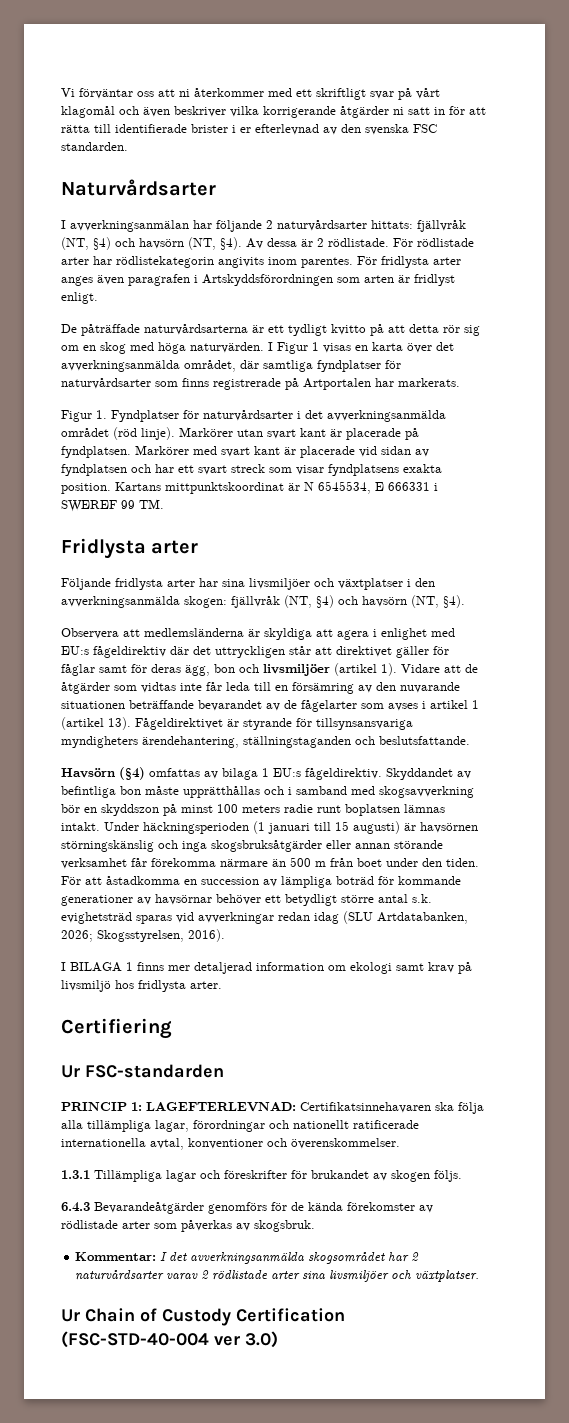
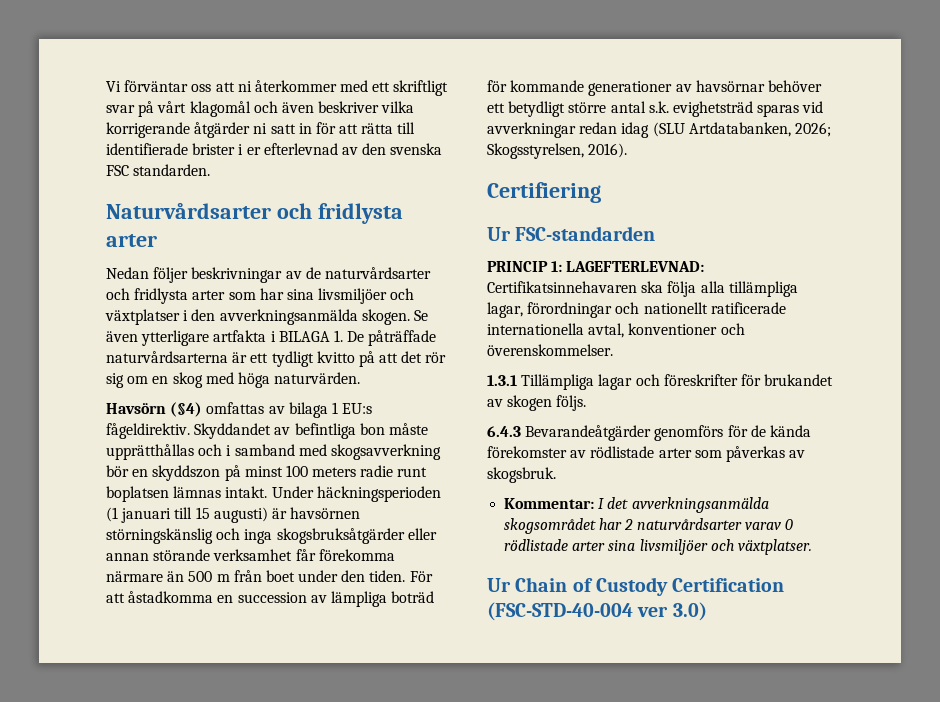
[61,220,466,232] [61,237,474,250] [61,256,461,268] [61,274,455,286] [61,292,98,304] // I avverkningsanmälan har följande 2 naturvårdsarter hittats: fjällvråk (NT, §4) och havsörn (NT, §4). Av dessa är 2 rödlistade. För rödlistade arter har rödlistekategorin angivits inom parentes. För fridlysta arter anges även paragrafen i Artskyddsförordningen som arten är fridlyst enligt. // -> [276,203,403,224] [106,234,157,247] [106,267,431,283] [106,288,415,304] [105,309,428,325] [106,330,343,346] och fridlysta arter // Nedan följer beskrivningar av de naturvårdsarter och fridlysta arter som har sina livsmiljöer och växtplatser i den avverkningsanmälda skogen. Se även ytterligare artfakta i BILAGA 1.
[409,324,439,333] detta -> [401,351,423,363] det
[268,342,454,354] [61,360,401,372] [61,378,460,390] [61,410,446,422] [61,427,419,440] [61,445,429,458] [61,464,442,476] [61,481,438,494] [61,499,164,512] [61,538,199,559] [61,578,435,590] [61,595,465,608] [61,628,455,640] [61,646,449,658] [61,663,478,676] [61,682,460,694] [61,700,479,712] [61,717,413,730] [61,736,470,748] I Figur 1 visas en karta över det avverkningsanmälda området, där samtliga fyndplatser för naturvårdsarter som finns registrerade på Artportalen har markerats. // Figur 1. Fyndplatser för naturvårdsarter i det avverkningsanmälda området (röd linje). Markörer utan svart kant är placerade på fyndplatsen. Markörer med svart kant är placerade vid sidan av fyndplatsen och har ett svart streck som visar fyndplatsens exakta position. Kartans mittpunktskoordinat är N 6545534, E 666331 i SWEREF 99 TM. // Fridlysta arter // Följande fridlysta arter har sina livsmiljöer och växtplatser i den avverkningsanmälda skogen: fjällvråk (NT, §4) och havsörn (NT, §4). // Observera att medlemsländerna är skyldiga att agera i enlighet med EU:s fågeldirektiv där det uttryckligen står att direktivet gäller för fåglar samt för deras ägg, bon och livsmiljöer (artikel 1). Vidare att de åtgärder som vidtas inte får leda till en försämring av den nuvarande situationen beträffande bevarandet av de fågelarter som avses i artikel 1 (artikel 13). Fågeldirektivet är styrande för tillsynsansvariga myndigheters ärendehantering, ställningstaganden och beslutsfattande. -> (361, 378) none
[61,962,472,974] [61,980,222,992] // I BILAGA 1 finns mer detaljerad information om ekologi samt krav på livsmiljö hos fridlysta arter. -> (628, 150) none
[201,1270,210,1279] 2 -> [784,519,793,530] 0

